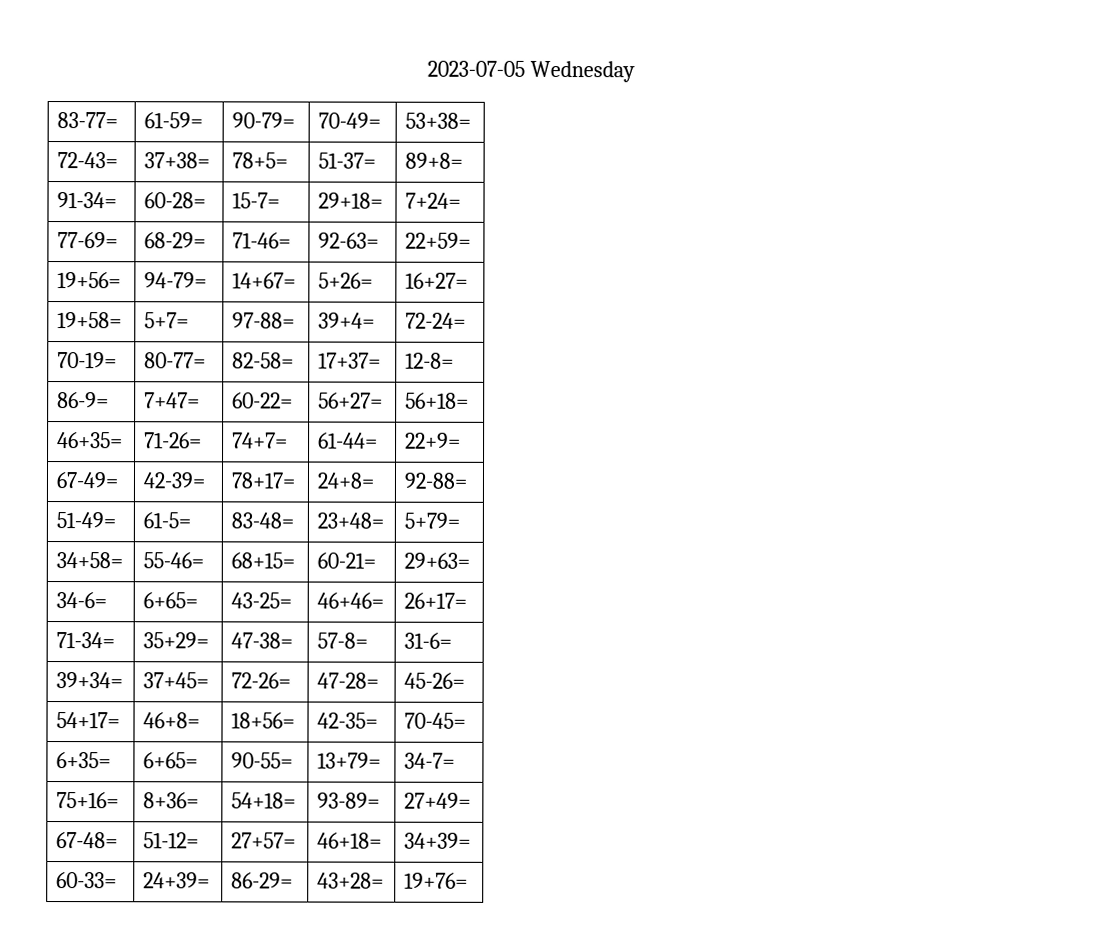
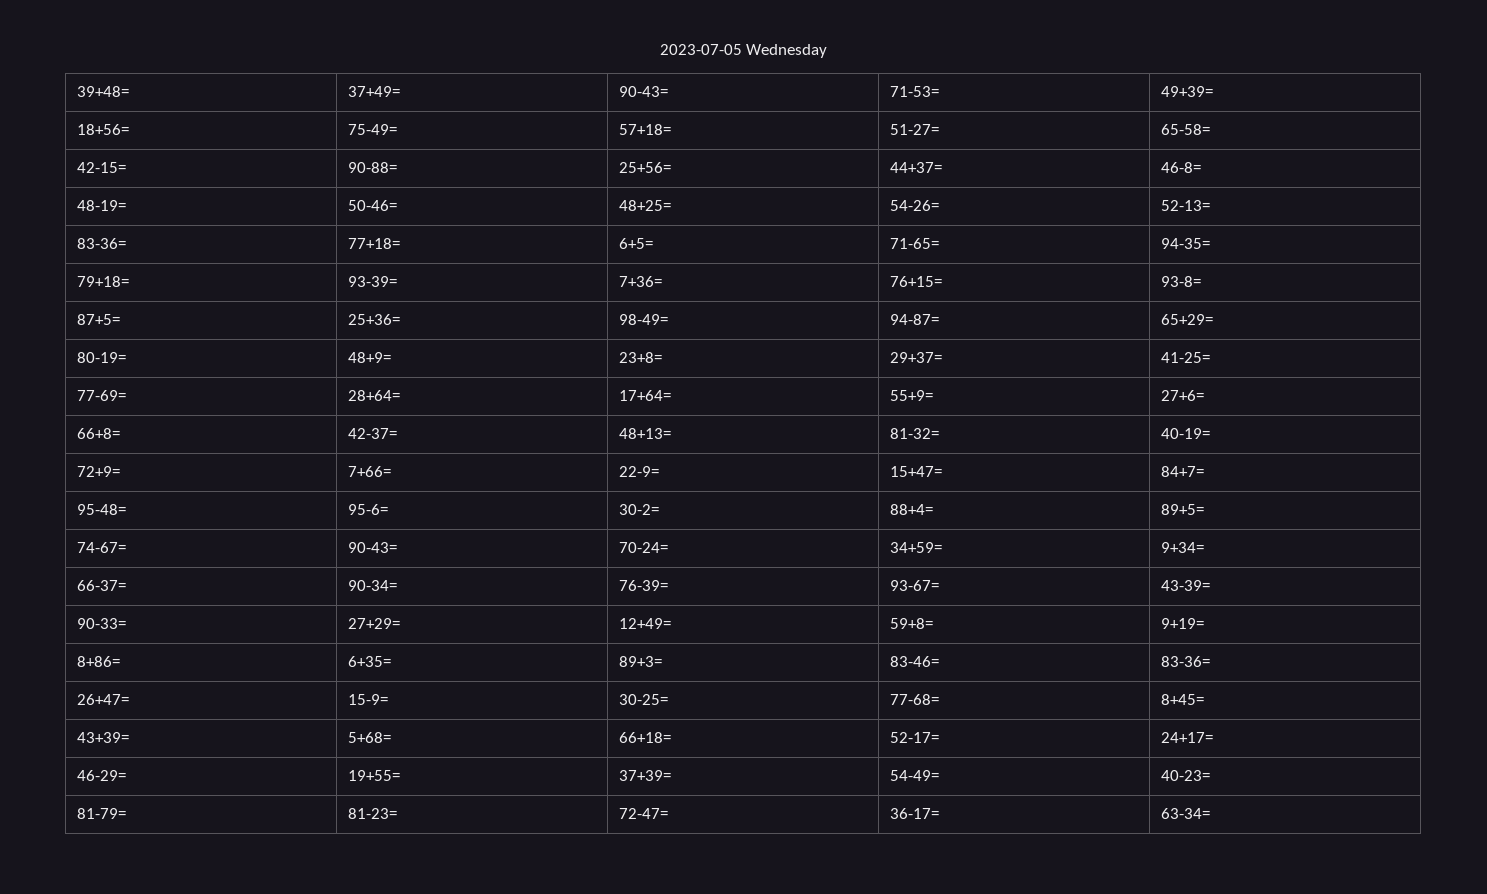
[57,112,119,129] [144,112,204,129] [232,112,296,129] [318,112,382,129] [405,112,472,129] [57,152,119,169] [144,152,211,169] [232,152,289,169] [318,152,377,169] [405,152,464,169] [57,192,118,209] [144,192,207,209] [232,192,281,209] [318,192,384,209] [405,192,462,209] [57,232,119,249] [144,232,207,249] [232,232,292,249] [318,232,380,249] [405,232,472,249] [57,272,122,289] [144,272,208,289] [232,272,297,289] [318,272,374,289] [405,272,469,289] [57,312,123,329] [144,312,190,329] [232,312,296,329] [318,312,376,329] [405,312,467,329] [57,352,118,369] [144,352,207,369] [232,352,295,369] [318,352,382,369] [405,352,455,369] [57,392,110,409] [144,392,201,409] [232,392,294,409] [318,392,384,409] [405,392,470,409] [57,432,124,449] [144,432,203,449] [232,432,289,449] [318,432,379,449] [405,432,462,449] [56,472,119,489] [143,472,206,489] [231,472,296,489] [317,472,375,489] [404,472,468,489] [56,512,117,529] [143,512,192,529] [231,512,295,529] [317,512,385,529] [404,512,461,529] [56,552,124,569] [143,552,205,569] [231,552,296,569] [317,552,377,569] [404,552,471,569] [56,592,108,609] [143,592,199,609] [231,592,293,609] [317,592,385,609] [404,592,468,609] [56,632,116,649] [143,632,210,649] [231,632,294,649] [317,632,369,649] [404,632,453,649] [56,672,124,689] [143,672,210,689] [231,672,292,689] [317,672,380,689] [404,672,466,689] [56,712,121,729] [143,712,201,729] [231,712,296,729] [317,712,379,729] [404,712,467,729] [56,752,112,769] [143,752,199,769] [231,752,294,769] [317,752,382,769] [404,752,456,769] [56,792,120,809] [143,792,200,809] [231,792,297,809] [317,792,381,809] [404,792,472,809] [56,832,119,849] [143,832,200,849] [231,832,297,849] [317,832,383,849] [404,832,472,849] [56,872,118,889] [143,872,211,889] [231,872,294,889] [317,872,385,889] [404,872,469,889] 83-77= | 61-59= | 90-79= | 70-49= | 53+38= // 72-43= | 37+38= | 78+5= | 51-37= | 89+8= // 91-34= | 60-28= | 15-7= | 29+18= | 7+24= // 77-69= | 68-29= | 71-46= | 92-63= | 22+59= // 19+56= | 94-79= | 14+67= | 5+26= | 16+27= // 19+58= | 5+7= | 97-88= | 39+4= | 72-24= // 70-19= | 80-77= | 82-58= | 17+37= | 12-8= // 86-9= | 7+47= | 60-22= | 56+27= | 56+18= // 46+35= | 71-26= | 74+7= | 61-44= | 22+9= // 67-49= | 42-39= | 78+17= | 24+8= | 92-88= // 51-49= | 61-5= | 83-48= | 23+48= | 5+79= // 34+58= | 55-46= | 68+15= | 60-21= | 29+63= // 34-6= | 6+65= | 43-25= | 46+46= | 26+17= // 71-34= | 35+29= | 47-38= | 57-8= | 31-6= // 39+34= | 37+45= | 72-26= | 47-28= | 45-26= // 54+17= | 46+8= | 18+56= | 42-35= | 70-45= // 6+35= | 6+65= | 90-55= | 13+79= | 34-7= // 75+16= | 8+36= | 54+18= | 93-89= | 27+49= // 67-48= | 51-12= | 27+57= | 46+18= | 34+39= // 60-33= | 24+39= | 86-29= | 43+28= | 19+76= -> [77,86,130,97] [348,86,401,97] [619,86,669,97] [890,86,940,97] [1161,86,1214,97] [77,124,130,135] [348,124,398,135] [619,124,672,135] [890,124,940,135] [1161,124,1211,135] [77,162,127,173] [348,162,398,173] [619,162,672,173] [890,162,943,173] [1161,162,1202,173] [77,200,127,211] [348,200,398,211] [619,200,672,211] [890,200,940,211] [1161,200,1211,211] [77,238,127,249] [348,238,401,249] [619,238,654,249] [890,238,940,249] [1161,238,1211,249] [77,276,130,287] [348,276,398,287] [619,276,663,287] [890,276,943,287] [1161,276,1202,287] [77,314,121,325] [348,314,401,325] [619,314,669,325] [890,314,940,325] [1161,314,1214,325] [77,352,127,363] [348,352,392,363] [619,352,663,363] [890,352,943,363] [1161,352,1211,363] [77,390,127,401] [348,390,401,401] [619,390,672,401] [890,390,934,401] [1161,390,1205,401] [77,428,121,439] [348,428,398,439] [619,428,672,439] [890,428,940,439] [1161,428,1211,439] [77,466,121,477] [348,466,392,477] [619,466,660,477] [890,466,943,477] [1161,466,1205,477] [77,504,127,515] [348,504,389,515] [619,504,660,515] [890,504,934,515] [1161,504,1205,515] [77,542,127,553] [348,542,398,553] [619,542,669,553] [890,542,943,553] [1161,542,1205,553] [77,580,127,591] [348,580,398,591] [619,580,669,591] [890,580,940,591] [1161,580,1211,591] [77,618,127,629] [348,618,401,629] [619,618,672,629] [890,618,934,629] [1161,618,1205,629] [77,656,121,667] [348,656,392,667] [619,656,663,667] [890,656,940,667] [1161,656,1211,667] [77,694,130,705] [348,694,389,705] [619,694,669,705] [890,694,940,705] [1161,694,1205,705] [77,732,130,743] [348,732,392,743] [619,732,672,743] [890,732,940,743] [1161,732,1214,743] [77,770,127,781] [348,770,401,781] [619,770,672,781] [890,770,940,781] [1161,770,1211,781] [77,808,127,819] [348,808,398,819] [619,808,669,819] [890,808,940,819] [1161,808,1211,819] 39+48= | 37+49= | 90-43= | 71-53= | 49+39= // 18+56= | 75-49= | 57+18= | 51-27= | 65-58= // 42-15= | 90-88= | 25+56= | 44+37= | 46-8= // 48-19= | 50-46= | 48+25= | 54-26= | 52-13= // 83-36= | 77+18= | 6+5= | 71-65= | 94-35= // 79+18= | 93-39= | 7+36= | 76+15= | 93-8= // 87+5= | 25+36= | 98-49= | 94-87= | 65+29= // 80-19= | 48+9= | 23+8= | 29+37= | 41-25= // 77-69= | 28+64= | 17+64= | 55+9= | 27+6= // 66+8= | 42-37= | 48+13= | 81-32= | 40-19= // 72+9= | 7+66= | 22-9= | 15+47= | 84+7= // 95-48= | 95-6= | 30-2= | 88+4= | 89+5= // 74-67= | 90-43= | 70-24= | 34+59= | 9+34= // 66-37= | 90-34= | 76-39= | 93-67= | 43-39= // 90-33= | 27+29= | 12+49= | 59+8= | 9+19= // 8+86= | 6+35= | 89+3= | 83-46= | 83-36= // 26+47= | 15-9= | 30-25= | 77-68= | 8+45= // 43+39= | 5+68= | 66+18= | 52-17= | 24+17= // 46-29= | 19+55= | 37+39= | 54-49= | 40-23= // 81-79= | 81-23= | 72-47= | 36-17= | 63-34=

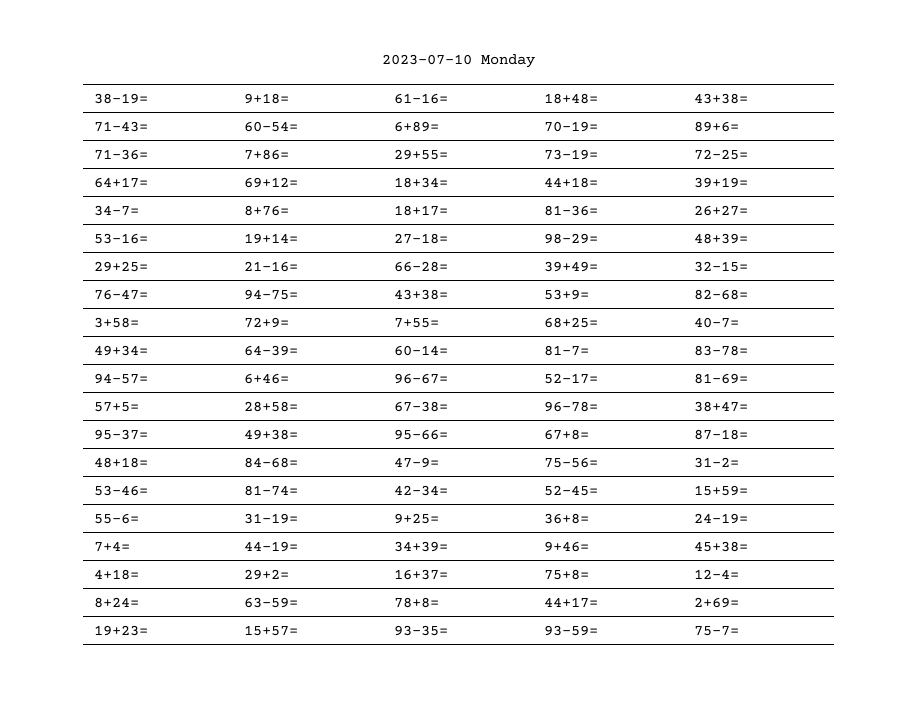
[659,44,828,58] [77,86,130,97] [348,86,401,97] [619,86,669,97] [890,86,940,97] [1161,86,1214,97] [77,124,130,135] [348,124,398,135] [619,124,672,135] [890,124,940,135] [1161,124,1211,135] [77,162,127,173] [348,162,398,173] [619,162,672,173] [890,162,943,173] [1161,162,1202,173] [77,200,127,211] [348,200,398,211] [619,200,672,211] [890,200,940,211] [1161,200,1211,211] [77,238,127,249] [348,238,401,249] [619,238,654,249] [890,238,940,249] [1161,238,1211,249] [77,276,130,287] [348,276,398,287] [619,276,663,287] [890,276,943,287] [1161,276,1202,287] [77,314,121,325] [348,314,401,325] [619,314,669,325] [890,314,940,325] [1161,314,1214,325] [77,352,127,363] [348,352,392,363] [619,352,663,363] [890,352,943,363] [1161,352,1211,363] [77,390,127,401] [348,390,401,401] [619,390,672,401] [890,390,934,401] [1161,390,1205,401] [77,428,121,439] [348,428,398,439] [619,428,672,439] [890,428,940,439] [1161,428,1211,439] [77,466,121,477] [348,466,392,477] [619,466,660,477] [890,466,943,477] [1161,466,1205,477] [77,504,127,515] [348,504,389,515] [619,504,660,515] [890,504,934,515] [1161,504,1205,515] [77,542,127,553] [348,542,398,553] [619,542,669,553] [890,542,943,553] [1161,542,1205,553] [77,580,127,591] [348,580,398,591] [619,580,669,591] [890,580,940,591] [1161,580,1211,591] [77,618,127,629] [348,618,401,629] [619,618,672,629] [890,618,934,629] [1161,618,1205,629] [77,656,121,667] [348,656,392,667] [619,656,663,667] [890,656,940,667] [1161,656,1211,667] [77,694,130,705] [348,694,389,705] [619,694,669,705] [890,694,940,705] [1161,694,1205,705] [77,732,130,743] [348,732,392,743] [619,732,672,743] [890,732,940,743] [1161,732,1214,743] [77,770,127,781] [348,770,401,781] [619,770,672,781] [890,770,940,781] [1161,770,1211,781] [77,808,127,819] [348,808,398,819] [619,808,669,819] [890,808,940,819] [1161,808,1211,819] 2023-07-05 Wednesday // 39+48= | 37+49= | 90-43= | 71-53= | 49+39= // 18+56= | 75-49= | 57+18= | 51-27= | 65-58= // 42-15= | 90-88= | 25+56= | 44+37= | 46-8= // 48-19= | 50-46= | 48+25= | 54-26= | 52-13= // 83-36= | 77+18= | 6+5= | 71-65= | 94-35= // 79+18= | 93-39= | 7+36= | 76+15= | 93-8= // 87+5= | 25+36= | 98-49= | 94-87= | 65+29= // 80-19= | 48+9= | 23+8= | 29+37= | 41-25= // 77-69= | 28+64= | 17+64= | 55+9= | 27+6= // 66+8= | 42-37= | 48+13= | 81-32= | 40-19= // 72+9= | 7+66= | 22-9= | 15+47= | 84+7= // 95-48= | 95-6= | 30-2= | 88+4= | 89+5= // 74-67= | 90-43= | 70-24= | 34+59= | 9+34= // 66-37= | 90-34= | 76-39= | 93-67= | 43-39= // 90-33= | 27+29= | 12+49= | 59+8= | 9+19= // 8+86= | 6+35= | 89+3= | 83-46= | 83-36= // 26+47= | 15-9= | 30-25= | 77-68= | 8+45= // 43+39= | 5+68= | 66+18= | 52-17= | 24+17= // 46-29= | 19+55= | 37+39= | 54-49= | 40-23= // 81-79= | 81-23= | 72-47= | 36-17= | 63-34= -> [382,54,535,68] [94,93,149,104] [244,93,290,104] [394,93,449,104] [544,93,599,104] [694,93,749,104] [94,121,149,132] [244,121,299,132] [394,121,440,132] [544,121,599,132] [694,121,740,132] [94,149,149,160] [244,149,290,160] [394,149,449,160] [544,149,599,160] [694,149,749,160] [94,177,149,188] [244,177,299,188] [394,177,449,188] [544,177,599,188] [694,177,749,188] [94,205,140,216] [244,205,290,216] [394,205,449,216] [544,205,599,216] [694,205,749,216] [94,233,149,244] [244,233,299,244] [394,233,449,244] [544,233,599,244] [694,233,749,244] [94,261,149,272] [244,261,299,272] [394,261,449,272] [544,261,599,272] [694,261,749,272] [94,289,149,300] [244,289,299,300] [394,289,449,300] [544,289,590,300] [694,289,749,300] [94,317,140,328] [244,317,290,328] [394,318,440,328] [544,317,599,328] [694,317,740,328] [94,345,149,356] [244,345,299,356] [394,345,449,356] [544,345,590,356] [694,345,749,356] [94,373,149,384] [244,373,290,384] [394,373,449,384] [544,373,599,384] [694,373,749,384] [94,402,140,412] [244,401,299,412] [394,401,449,412] [544,401,599,412] [694,401,749,412] [94,429,149,440] [244,429,299,440] [394,429,449,440] [544,429,590,440] [694,429,749,440] [94,457,149,468] [244,457,299,468] [394,457,440,468] [544,457,599,468] [694,457,740,468] [94,485,149,496] [244,485,299,496] [394,485,449,496] [544,485,599,496] [694,485,749,496] [94,513,140,524] [244,513,299,524] [394,513,440,524] [544,513,590,524] [694,513,749,524] [94,541,131,552] [244,541,299,552] [394,541,449,552] [544,541,590,552] [694,541,749,552] [94,569,140,580] [244,569,290,580] [394,569,449,580] [544,569,590,580] [694,569,740,579] [94,597,140,608] [244,597,299,608] [394,597,440,608] [544,597,599,608] [694,597,740,608] [94,625,149,636] [244,625,299,636] [394,625,449,636] [544,625,599,636] [694,626,740,636] 2023-07-10 Monday // 38-19= | 9+18= | 61-16= | 18+48= | 43+38= // 71-43= | 60-54= | 6+89= | 70-19= | 89+6= // 71-36= | 7+86= | 29+55= | 73-19= | 72-25= // 64+17= | 69+12= | 18+34= | 44+18= | 39+19= // 34-7= | 8+76= | 18+17= | 81-36= | 26+27= // 53-16= | 19+14= | 27-18= | 98-29= | 48+39= // 29+25= | 21-16= | 66-28= | 39+49= | 32-15= // 76-47= | 94-75= | 43+38= | 53+9= | 82-68= // 3+58= | 72+9= | 7+55= | 68+25= | 40-7= // 49+34= | 64-39= | 60-14= | 81-7= | 83-78= // 94-57= | 6+46= | 96-67= | 52-17= | 81-69= // 57+5= | 28+58= | 67-38= | 96-78= | 38+47= // 95-37= | 49+38= | 95-66= | 67+8= | 87-18= // 48+18= | 84-68= | 47-9= | 75-56= | 31-2= // 53-46= | 81-74= | 42-34= | 52-45= | 15+59= // 55-6= | 31-19= | 9+25= | 36+8= | 24-19= // 7+4= | 44-19= | 34+39= | 9+46= | 45+38= // 4+18= | 29+2= | 16+37= | 75+8= | 12-4= // 8+24= | 63-59= | 78+8= | 44+17= | 2+69= // 19+23= | 15+57= | 93-35= | 93-59= | 75-7=

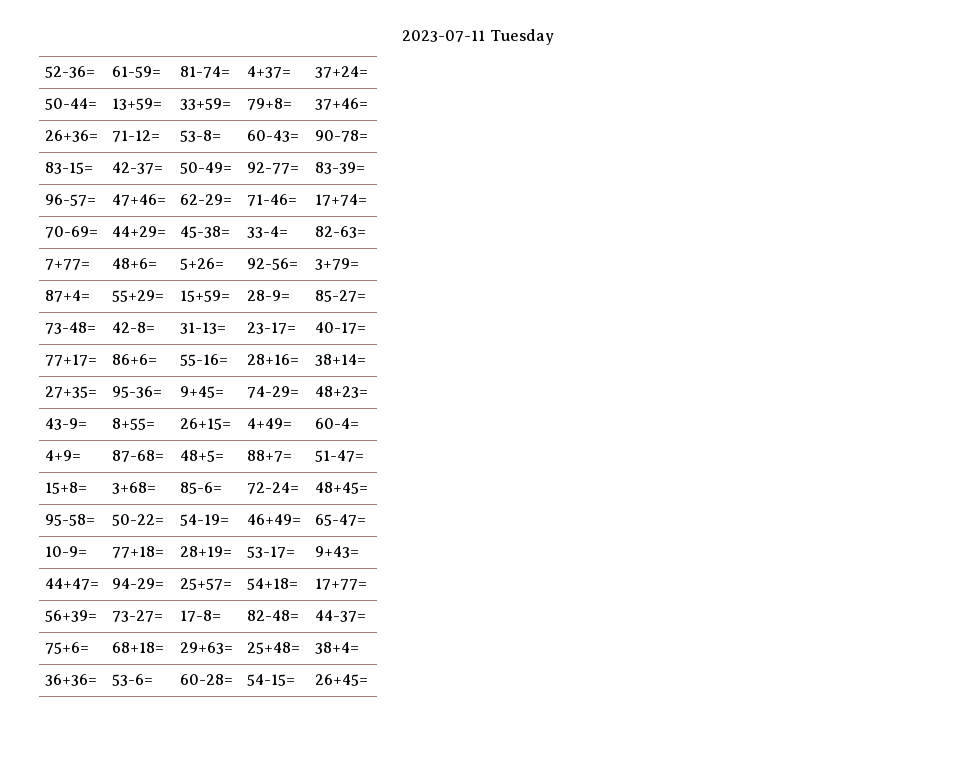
[382,54,535,68] [94,93,149,104] [244,93,290,104] [394,93,449,104] [544,93,599,104] [694,93,749,104] [94,121,149,132] [244,121,299,132] [394,121,440,132] [544,121,599,132] [694,121,740,132] [94,149,149,160] [244,149,290,160] [394,149,449,160] [544,149,599,160] [694,149,749,160] [94,177,149,188] [244,177,299,188] [394,177,449,188] [544,177,599,188] [694,177,749,188] [94,205,140,216] [244,205,290,216] [394,205,449,216] [544,205,599,216] [694,205,749,216] [94,233,149,244] [244,233,299,244] [394,233,449,244] [544,233,599,244] [694,233,749,244] [94,261,149,272] [244,261,299,272] [394,261,449,272] [544,261,599,272] [694,261,749,272] [94,289,149,300] [244,289,299,300] [394,289,449,300] [544,289,590,300] [694,289,749,300] [94,317,140,328] [244,317,290,328] [394,318,440,328] [544,317,599,328] [694,317,740,328] [94,345,149,356] [244,345,299,356] [394,345,449,356] [544,345,590,356] [694,345,749,356] [94,373,149,384] [244,373,290,384] [394,373,449,384] [544,373,599,384] [694,373,749,384] [94,402,140,412] [244,401,299,412] [394,401,449,412] [544,401,599,412] [694,401,749,412] [94,429,149,440] [244,429,299,440] [394,429,449,440] [544,429,590,440] [694,429,749,440] [94,457,149,468] [244,457,299,468] [394,457,440,468] [544,457,599,468] [694,457,740,468] [94,485,149,496] [244,485,299,496] [394,485,449,496] [544,485,599,496] [694,485,749,496] [94,513,140,524] [244,513,299,524] [394,513,440,524] [544,513,590,524] [694,513,749,524] [94,541,131,552] [244,541,299,552] [394,541,449,552] [544,541,590,552] [694,541,749,552] [94,569,140,580] [244,569,290,580] [394,569,449,580] [544,569,590,580] [694,569,740,579] [94,597,140,608] [244,597,299,608] [394,597,440,608] [544,597,599,608] [694,597,740,608] [94,625,149,636] [244,625,299,636] [394,625,449,636] [544,625,599,636] [694,626,740,636] 2023-07-10 Monday // 38-19= | 9+18= | 61-16= | 18+48= | 43+38= // 71-43= | 60-54= | 6+89= | 70-19= | 89+6= // 71-36= | 7+86= | 29+55= | 73-19= | 72-25= // 64+17= | 69+12= | 18+34= | 44+18= | 39+19= // 34-7= | 8+76= | 18+17= | 81-36= | 26+27= // 53-16= | 19+14= | 27-18= | 98-29= | 48+39= // 29+25= | 21-16= | 66-28= | 39+49= | 32-15= // 76-47= | 94-75= | 43+38= | 53+9= | 82-68= // 3+58= | 72+9= | 7+55= | 68+25= | 40-7= // 49+34= | 64-39= | 60-14= | 81-7= | 83-78= // 94-57= | 6+46= | 96-67= | 52-17= | 81-69= // 57+5= | 28+58= | 67-38= | 96-78= | 38+47= // 95-37= | 49+38= | 95-66= | 67+8= | 87-18= // 48+18= | 84-68= | 47-9= | 75-56= | 31-2= // 53-46= | 81-74= | 42-34= | 52-45= | 15+59= // 55-6= | 31-19= | 9+25= | 36+8= | 24-19= // 7+4= | 44-19= | 34+39= | 9+46= | 45+38= // 4+18= | 29+2= | 16+37= | 75+8= | 12-4= // 8+24= | 63-59= | 78+8= | 44+17= | 2+69= // 19+23= | 15+57= | 93-35= | 93-59= | 75-7= -> [402,29,554,45] [45,66,96,78] [112,66,162,78] [180,66,231,78] [247,66,292,78] [315,66,369,78] [45,98,98,110] [112,98,163,110] [180,98,232,110] [247,98,293,110] [315,98,369,110] [45,130,99,142] [112,130,161,142] [180,130,222,142] [247,130,300,142] [315,130,369,142] [45,162,94,174] [112,162,164,174] [180,162,233,174] [247,162,300,174] [315,162,366,174] [45,194,97,206] [112,194,167,206] [180,194,233,205] [247,194,298,206] [315,194,368,206] [45,226,99,238] [112,226,167,237] [180,226,231,238] [247,226,289,238] [315,226,367,238] [45,259,91,270] [112,258,158,269] [180,258,225,270] [247,258,299,270] [315,258,360,270] [45,290,91,302] [112,290,165,302] [180,290,231,302] [247,290,291,301] [315,290,367,302] [45,322,97,334] [112,322,156,333] [180,322,227,334] [247,322,297,334] [315,322,367,334] [45,354,98,366] [112,354,158,365] [180,354,229,366] [247,354,300,365] [315,354,367,366] [45,386,98,398] [112,386,163,398] [180,386,225,398] [247,386,300,398] [315,386,369,398] [45,418,88,430] [112,418,156,430] [180,418,232,430] [247,418,293,429] [315,418,360,429] [45,450,82,461] [112,450,165,462] [180,450,225,462] [247,450,293,462] [315,450,365,462] [45,482,88,494] [112,482,157,494] [180,482,223,494] [247,482,300,494] [315,482,369,494] [45,514,96,526] [112,514,165,526] [180,514,230,526] [247,514,302,525] [315,514,367,526] [45,546,88,557] [112,546,165,558] [180,546,233,557] [247,546,296,558] [315,546,360,558] [45,578,100,590] [112,578,165,589] [180,578,233,590] [247,578,299,590] [315,578,368,590] [45,610,98,622] [112,610,164,622] [180,610,222,622] [247,610,300,621] [315,610,367,622] [45,642,90,654] [112,642,165,653] [180,642,234,654] [247,642,301,654] [315,642,360,654] [45,674,98,686] [112,674,154,686] [180,674,234,685] [247,674,296,686] [315,674,369,686] 2023-07-11 Tuesday // 52-36= | 61-59= | 81-74= | 4+37= | 37+24= // 50-44= | 13+59= | 33+59= | 79+8= | 37+46= // 26+36= | 71-12= | 53-8= | 60-43= | 90-78= // 83-15= | 42-37= | 50-49= | 92-77= | 83-39= // 96-57= | 47+46= | 62-29= | 71-46= | 17+74= // 70-69= | 44+29= | 45-38= | 33-4= | 82-63= // 7+77= | 48+6= | 5+26= | 92-56= | 3+79= // 87+4= | 55+29= | 15+59= | 28-9= | 85-27= // 73-48= | 42-8= | 31-13= | 23-17= | 40-17= // 77+17= | 86+6= | 55-16= | 28+16= | 38+14= // 27+35= | 95-36= | 9+45= | 74-29= | 48+23= // 43-9= | 8+55= | 26+15= | 4+49= | 60-4= // 4+9= | 87-68= | 48+5= | 88+7= | 51-47= // 15+8= | 3+68= | 85-6= | 72-24= | 48+45= // 95-58= | 50-22= | 54-19= | 46+49= | 65-47= // 10-9= | 77+18= | 28+19= | 53-17= | 9+43= // 44+47= | 94-29= | 25+57= | 54+18= | 17+77= // 56+39= | 73-27= | 17-8= | 82-48= | 44-37= // 75+6= | 68+18= | 29+63= | 25+48= | 38+4= // 36+36= | 53-6= | 60-28= | 54-15= | 26+45=

